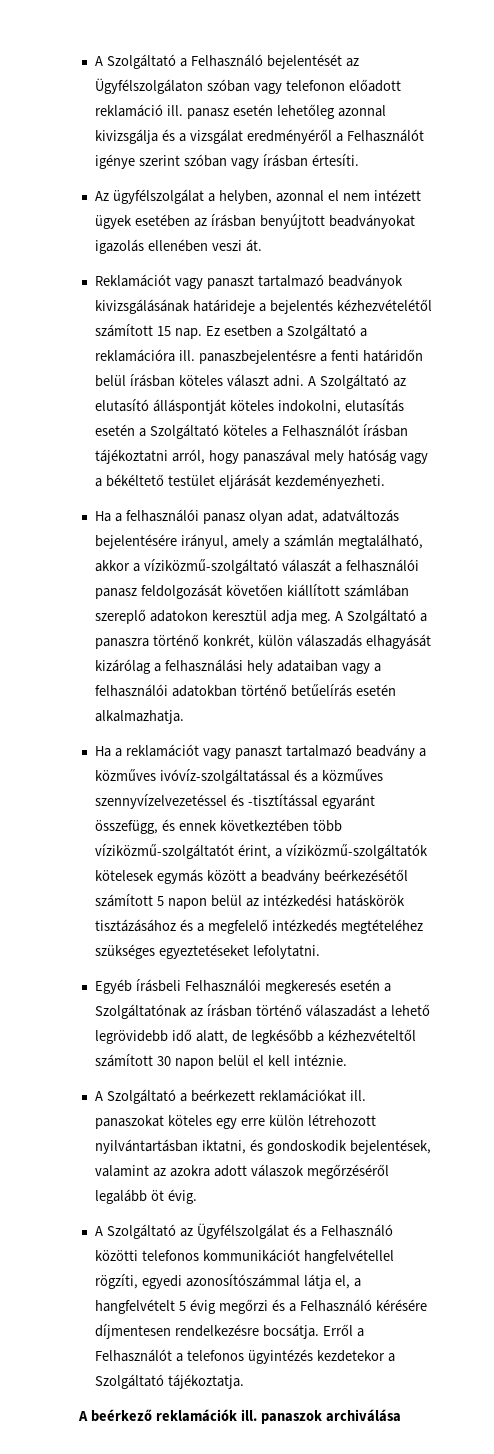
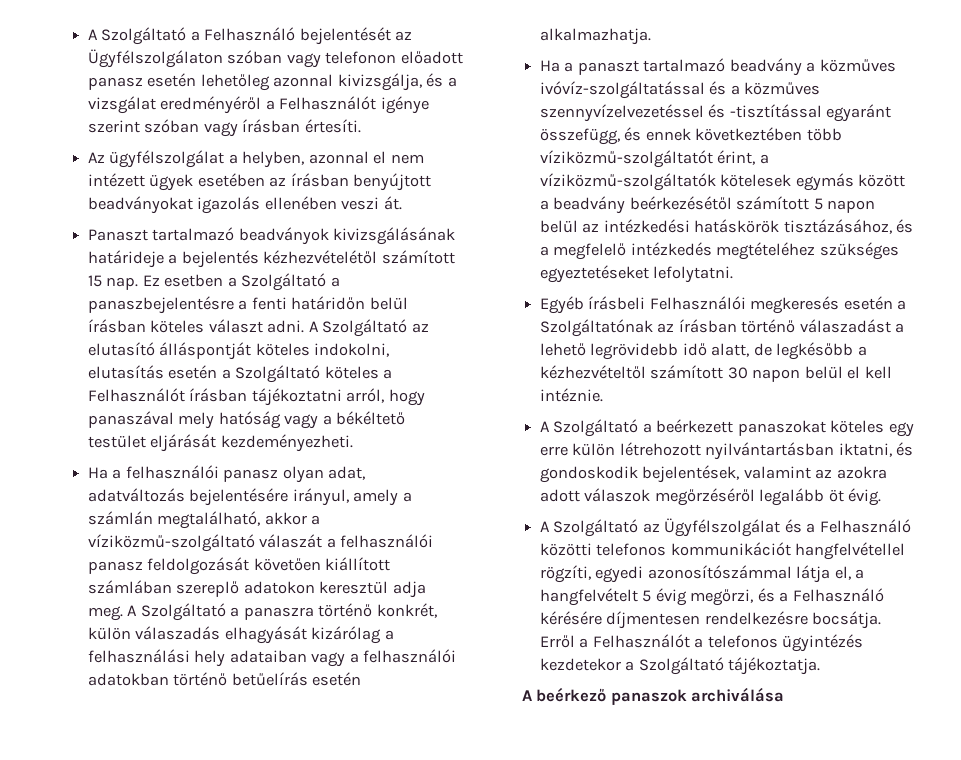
[95,104,184,117] reklamáció ill. -> (463, 57) none
[95,129,159,144] kivizsgálja -> [337,73,422,91] kivizsgálja,
[95,274,255,289] Reklamációt vagy panaszt -> [87,229,148,241] Panaszt
[95,349,196,362] reklamációra ill. -> (340, 282) none
[126,744,232,759] reklamációt vagy -> (574, 67) none
[95,919,177,932] tisztázásához -> [783,219,892,234] tisztázásához,
[259,1089,366,1102] reklamációkat ill. -> (734, 426) none
[219,1299,269,1314] megőrzi -> [690,589,754,606] megőrzi,
[156,1409,258,1422] reklamációk ill. -> (607, 694) none

